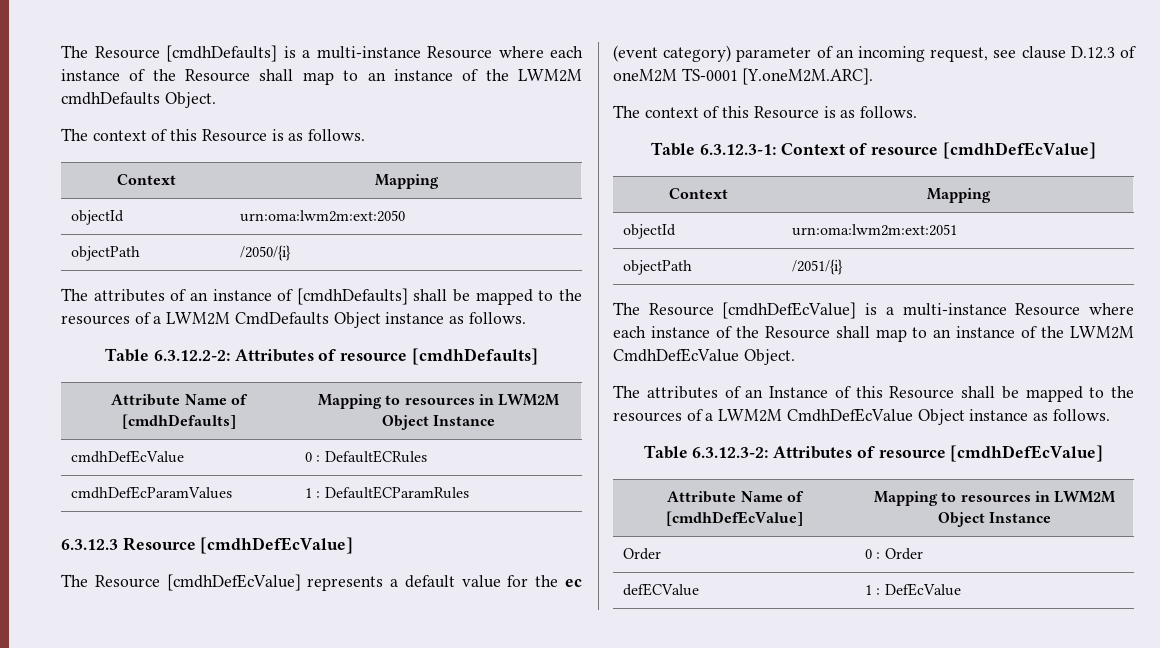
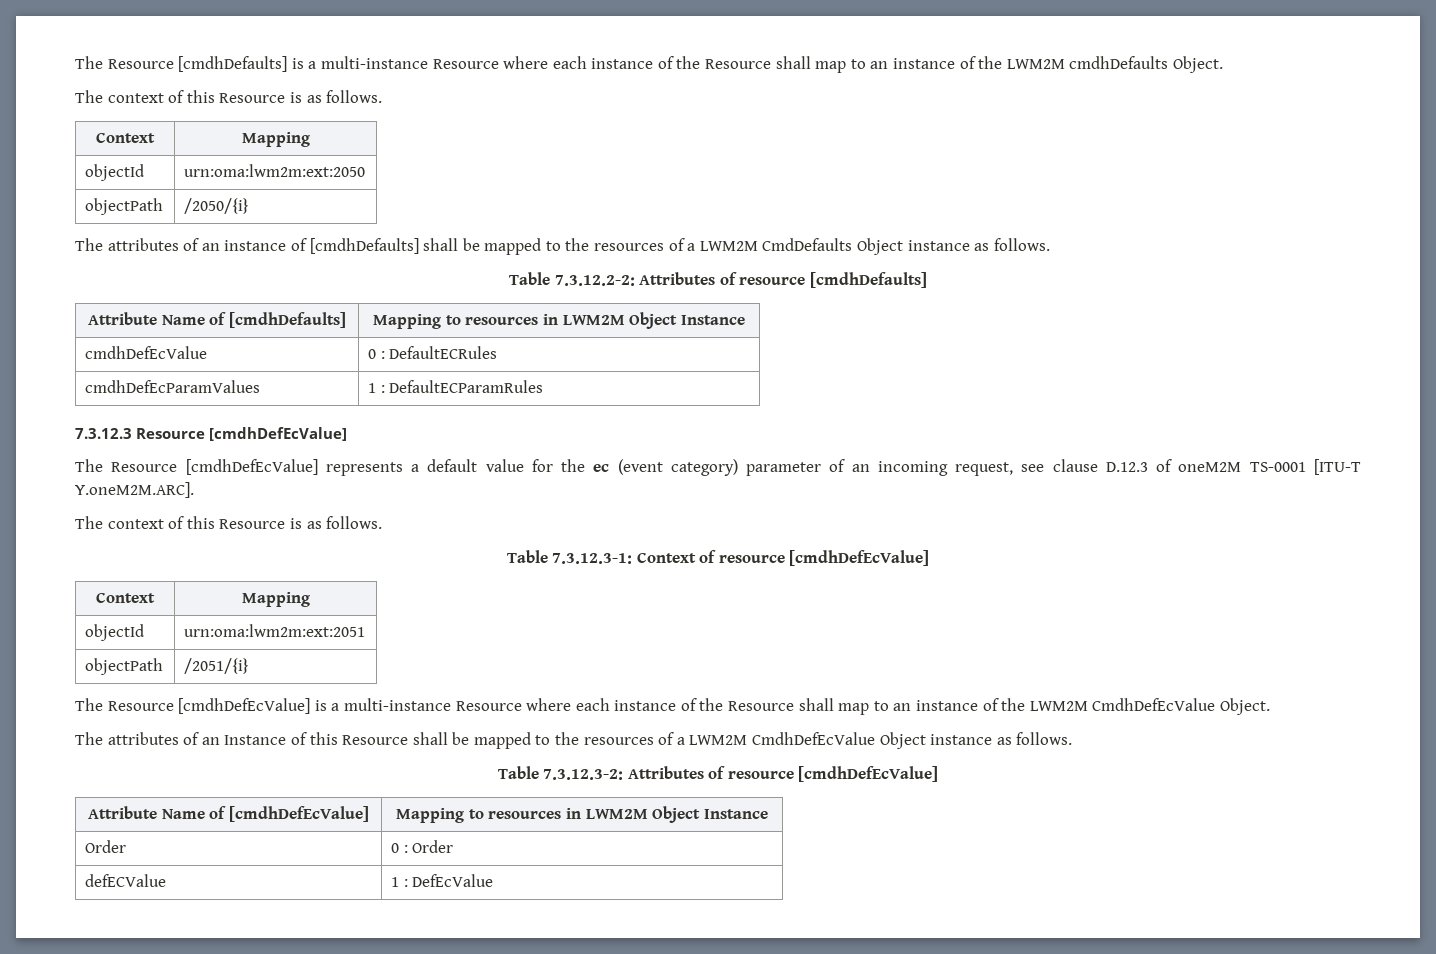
[153,350,230,361] 6.3.12.2-2: -> [554,275,635,286] 7.3.12.2-2:
[61,539,118,550] 6.3.12.3 -> [75,428,132,439] 7.3.12.3
[742,68,874,85] [Y.oneM2M.ARC]. -> [1314,459,1362,475] [75,482,194,498] [ITU-T Y.oneM2M.ARC].
[699,144,776,155] 6.3.12.3-1: -> [552,553,633,564] 7.3.12.3-1:
[692,447,769,458] 6.3.12.3-2: -> [543,769,624,780] 7.3.12.3-2:

